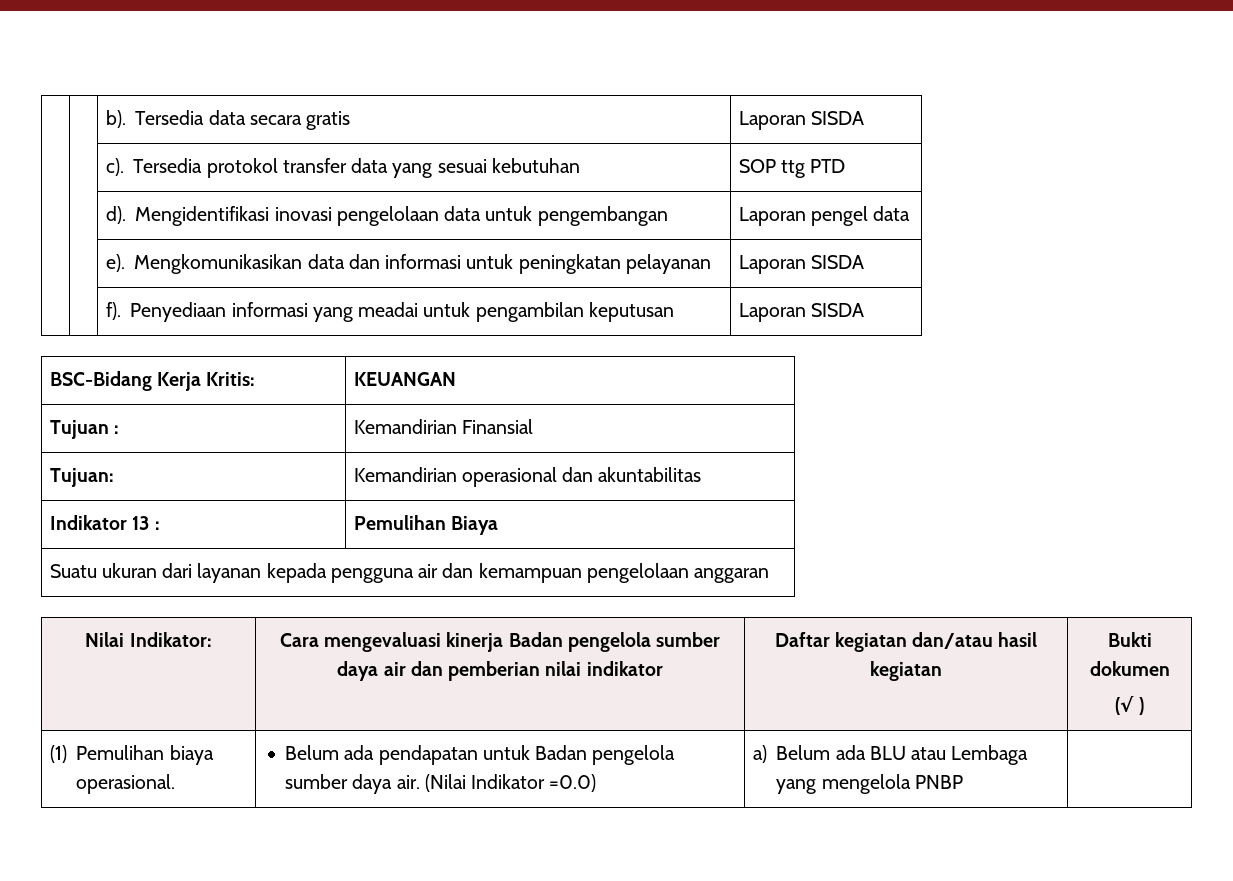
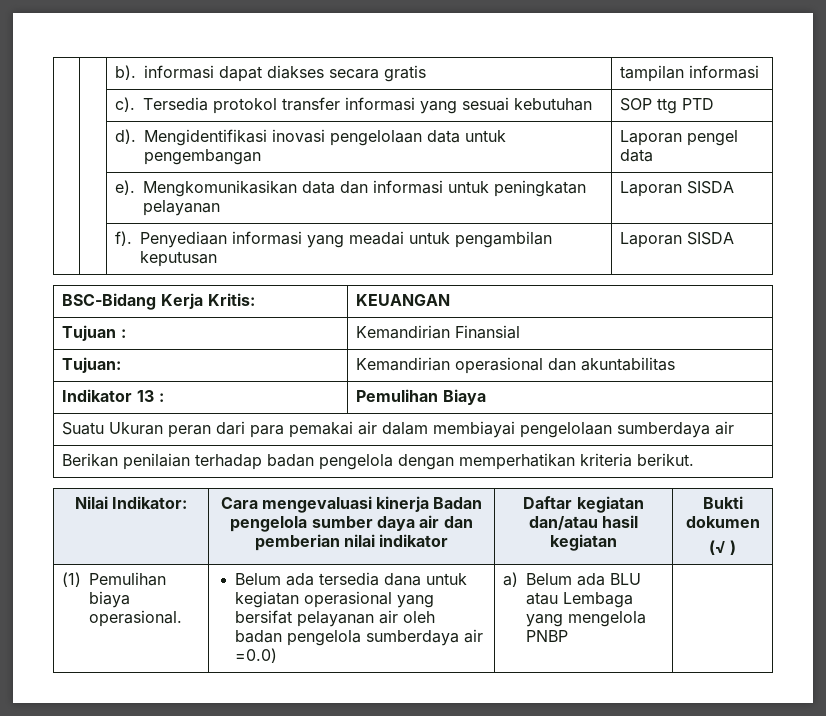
[135,110,246,125] Tersedia data -> [144,65,325,82] informasi dapat diakses
[738,111,864,130] Laporan SISDA -> [620,65,760,82] tampilan informasi
[351,158,389,173] data -> [345,97,416,111] informasi
[101,563,770,583] ukuran dari layanan kepada pengguna air dan kemampuan pengelolaan anggaran -> [109,421,735,438] [62,453,695,470] Ukuran peran dari para pemakai air dalam membiayai pengelolaan sumberdaya air // Berikan penilaian terhadap badan pengelola dengan memperhatikan kriteria berikut.
[378,745,676,765] [285,774,546,794] pendapatan untuk Badan pengelola sumber daya air. (Nilai Indikator -> [319,572,468,586] [235,591,435,608] [235,610,436,627] [235,629,484,646] tersedia dana untuk kegiatan operasional yang bersifat pelayanan air oleh badan pengelola sumberdaya air

